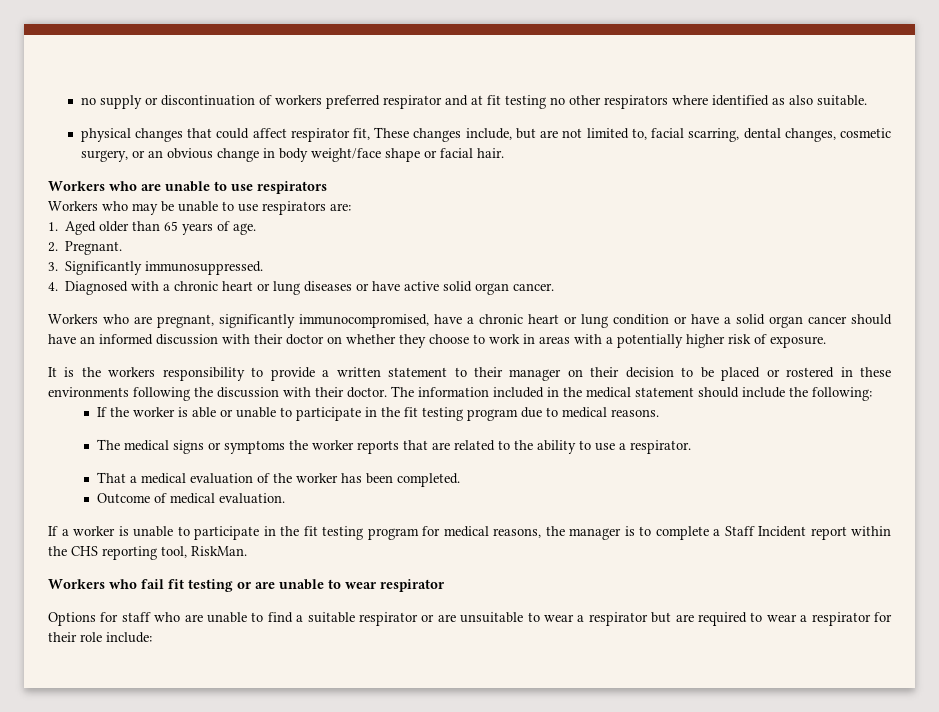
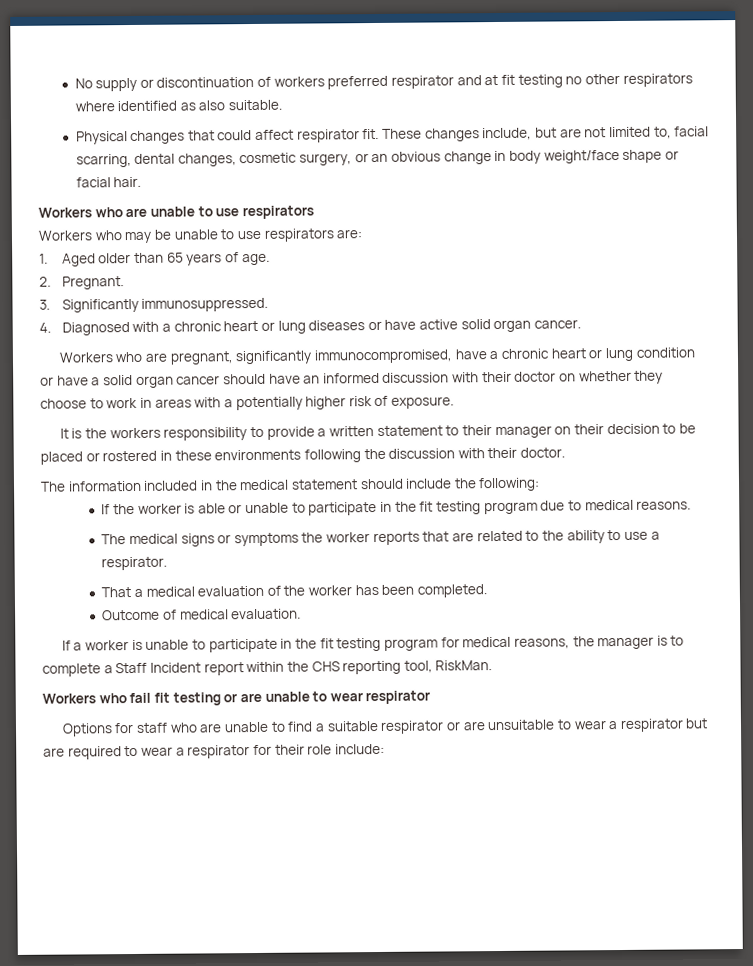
[80,97,96,105] no -> [74,78,93,89] No
[80,128,131,142] physical -> [75,131,128,145] Physical
[352,128,370,140] fit, -> [362,128,380,140] fit.
(387, 392) none -> (566, 452) //

